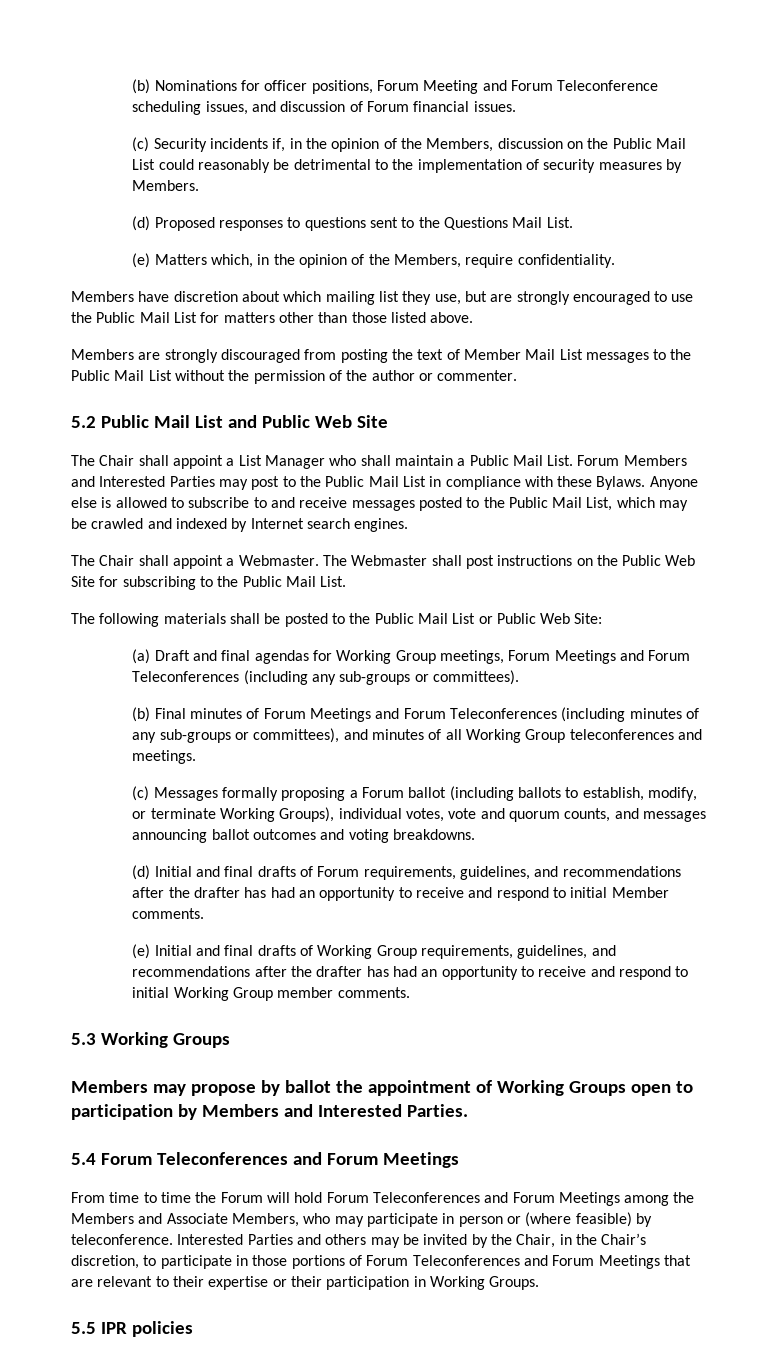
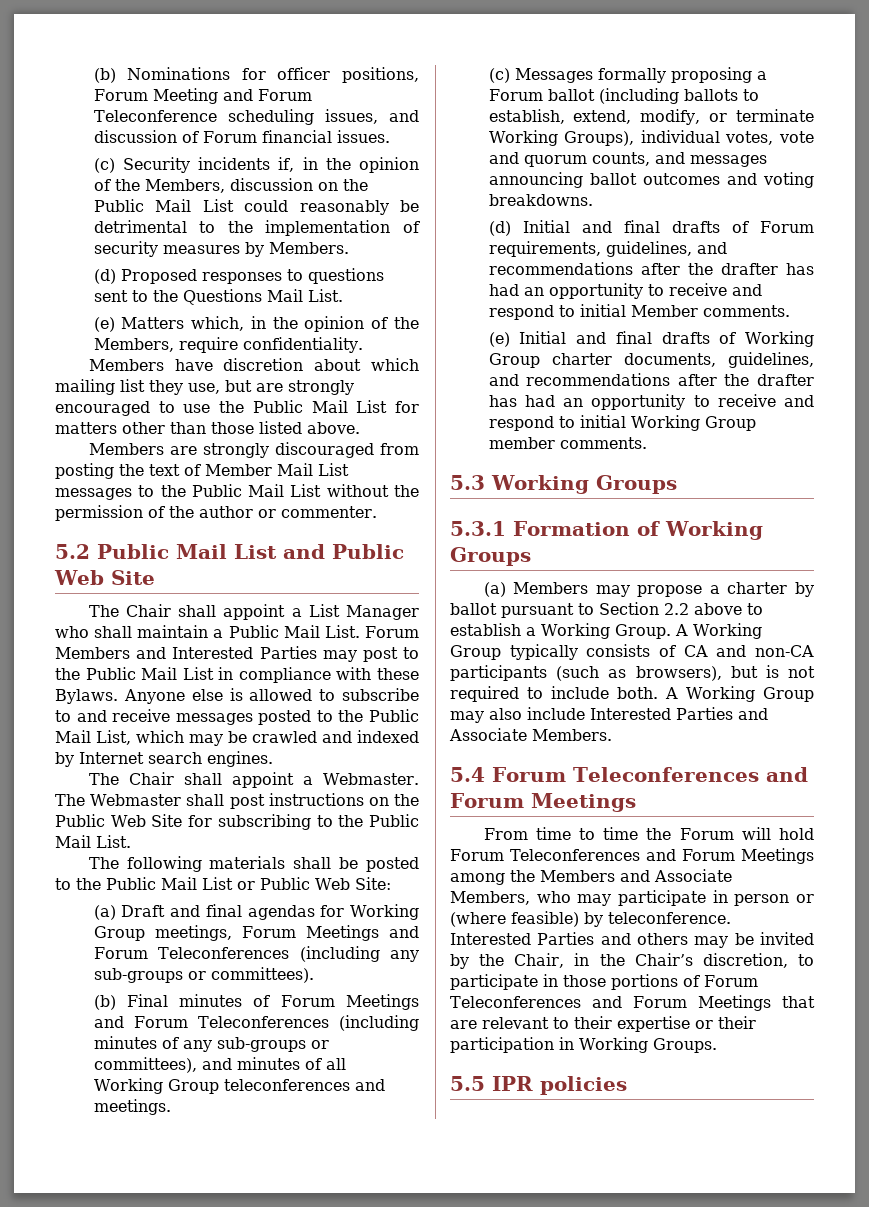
(644, 794) none -> [573,110,632,124] extend,
[420,945,513,959] requirements, -> [551,353,716,367] charter documents,
[71,1080,693,1096] [71,1104,468,1120] Members may propose by ballot the appointment of Working Groups open to participation by Members and Interested Parties. -> [450,521,763,540] [450,547,531,566] [483,582,814,597] [450,602,763,618] [450,623,762,639] [450,644,814,660] [450,665,815,681] [450,686,814,702] [450,707,768,723] [449,728,612,741] 5.3.1 Formation of Working Groups // (a) Members may propose a charter by ballot pursuant to Section 2.2 above to establish a Working Group. A Working Group typically consists of CA and non-CA participants (such as browsers), but is not required to include both. A Working Group may also include Interested Parties and Associate Members.

